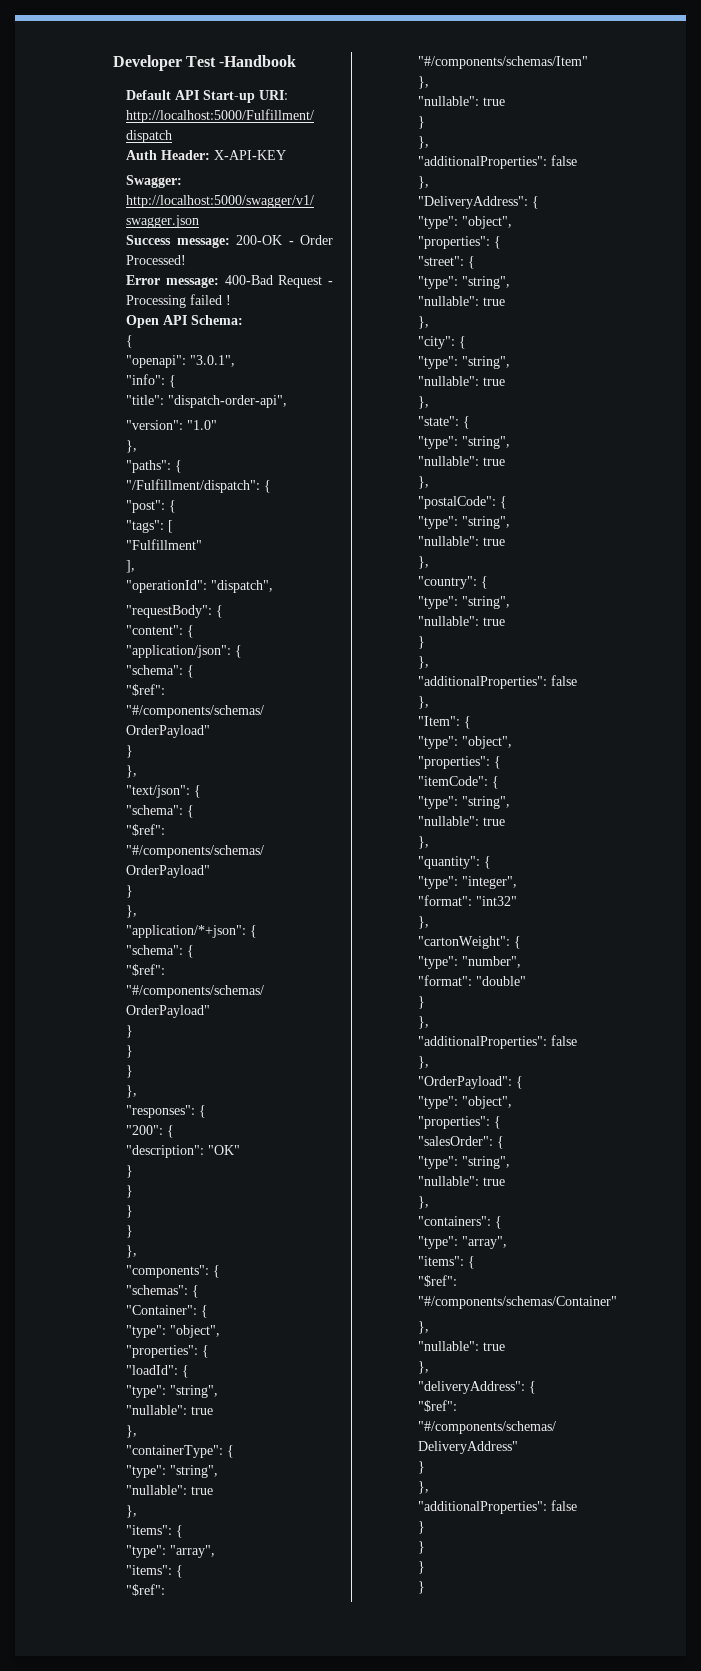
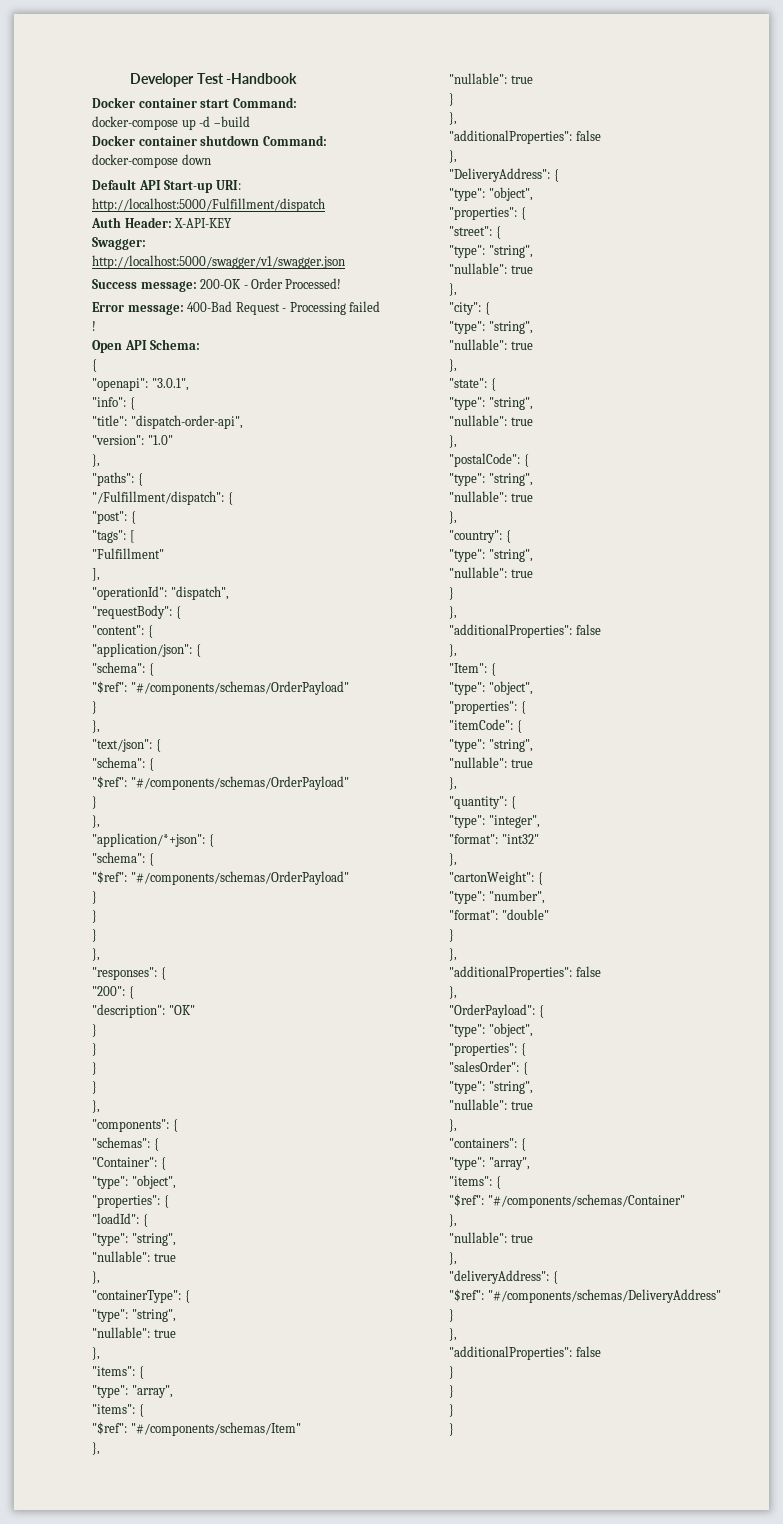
(297, 61) none -> [92,97,297,108] [92,116,250,130] [92,135,327,146] [92,154,211,168] // Docker container start Command: docker-compose up -d –build // Docker container shutdown Command: docker-compose down

